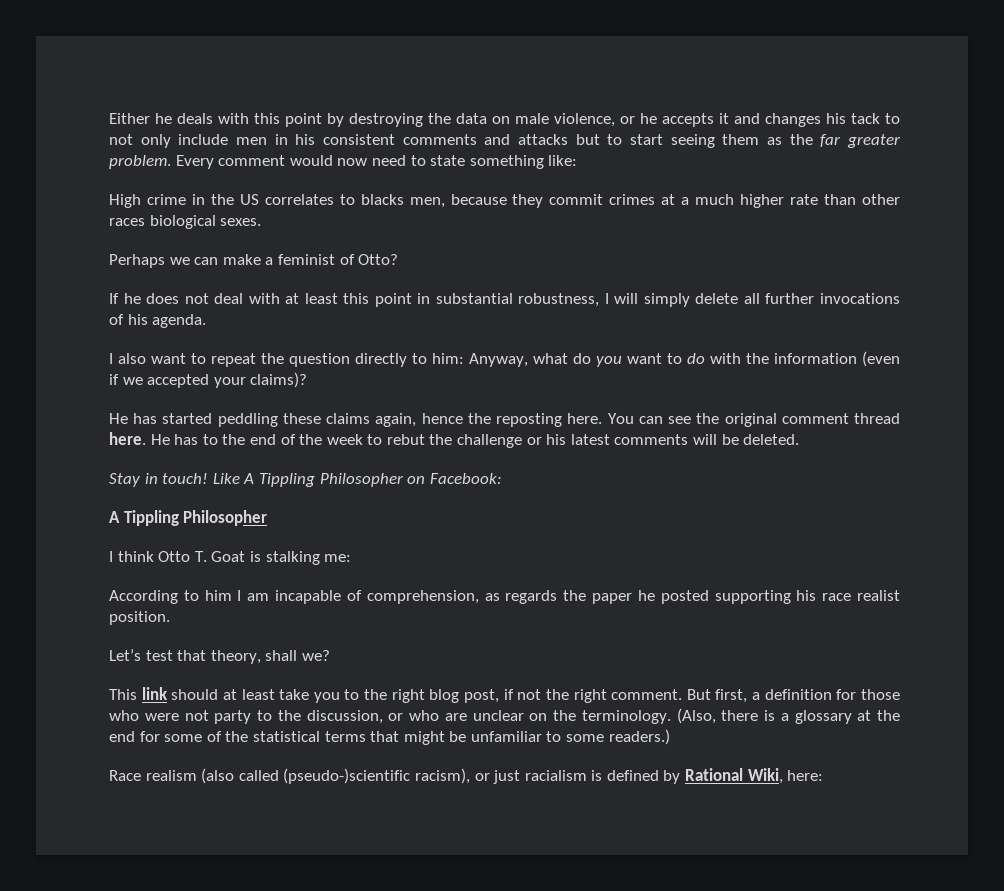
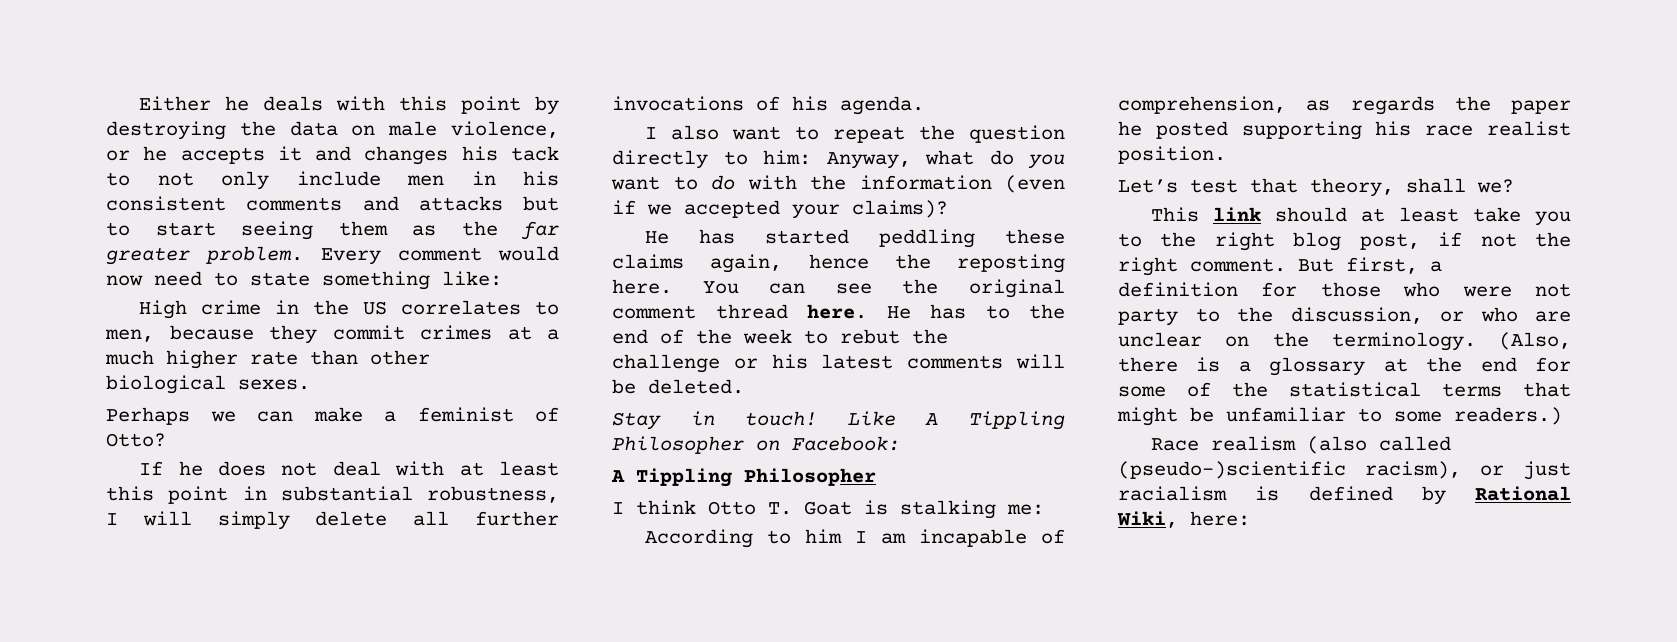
[360,194,404,205] blacks -> (559, 308) none
[109,218,145,226] races -> (430, 357) none

